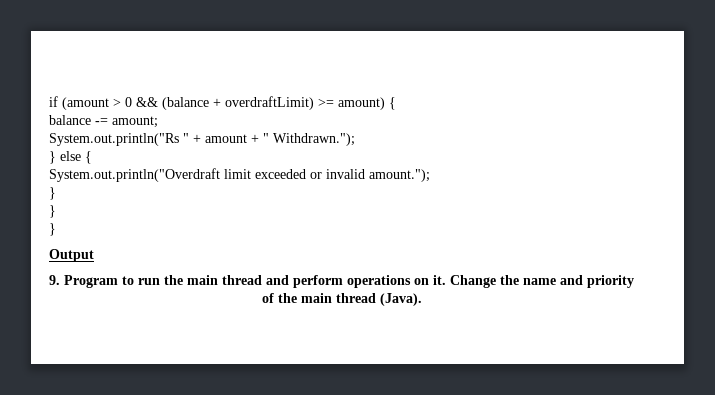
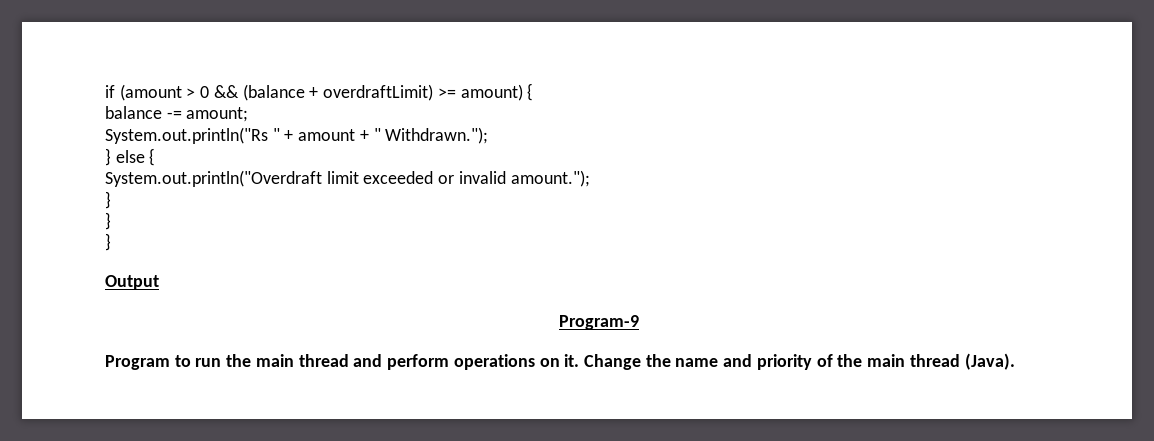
[49,275,60,285] 9. -> [559,315,639,330] Program-9 //

